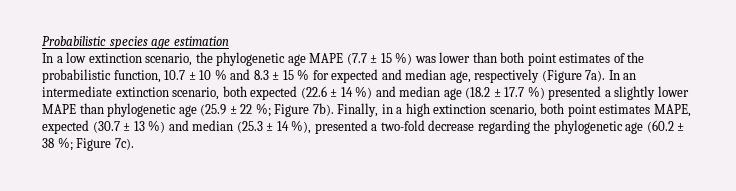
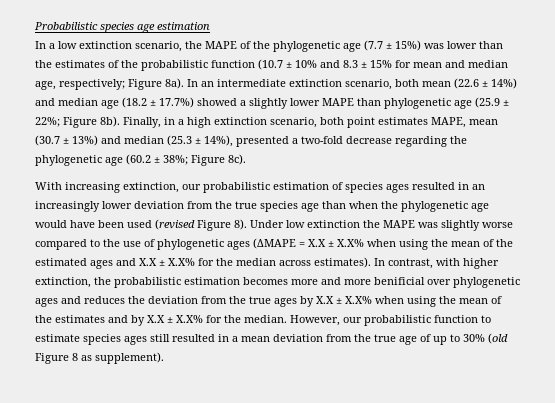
[216,52,344,66] phylogenetic age MAPE -> [205,41,361,52] MAPE of the phylogenetic age
[380,52,413,65] 15 %) -> [395,40,421,51] 15%)
[500,52,557,66] both point -> [35,60,52,68] the
[113,69,606,83] function, 10.7 ± 10 % and 8.3 ± 15 % for expected and median age, respectively (Figure 7a). -> [211,59,508,70] [35,78,184,90] function (10.7 ± 10% and 8.3 ± 15% for mean and median age, respectively; Figure 8a).
[250,86,298,100] expected -> [422,81,451,87] mean
[340,86,373,99] 14 %) -> [491,78,517,89] 14%)
[504,86,602,100] 17.7 %) presented -> [159,97,237,108] 17.7%) showed
[240,103,334,117] 22 %; Figure 7b). -> [35,116,120,128] 22%; Figure 8b).
[42,120,89,134] expected -> [469,119,498,125] mean
[133,120,166,133] 13 %) -> [72,135,98,146] 13%)
[276,120,312,134] 14 %), -> [204,135,233,147] 14%),
[42,137,134,151] 38 %; Figure 7c). -> [163,154,246,166] [35,182,485,193] [35,201,489,212] [35,219,513,231] [35,238,513,250] [35,257,499,269] [35,277,520,288] [35,296,502,307] [35,315,491,326] [35,333,508,345] [35,352,164,364] 38%; Figure 8c). // With increasing extinction, our probabilistic estimation of species ages resulted in an increasingly lower deviation from the true species age than when the phylogenetic age would have been used (revised Figure 8). Under low extinction the MAPE was slightly worse compared to the use of phylogenetic ages (ΔMAPE = X.X ± X.X% when using the mean of the estimated ages and X.X ± X.X% for the median across estimates). In contrast, with higher extinction, the probabilistic estimation becomes more and more benificial over phylogenetic ages and reduces the deviation from the true ages by X.X ± X.X% when using the mean of the estimates and by X.X ± X.X% for the median. However, our probabilistic function to estimate species ages still resulted in a mean deviation from the true age of up to 30% (old Figure 8 as supplement).

